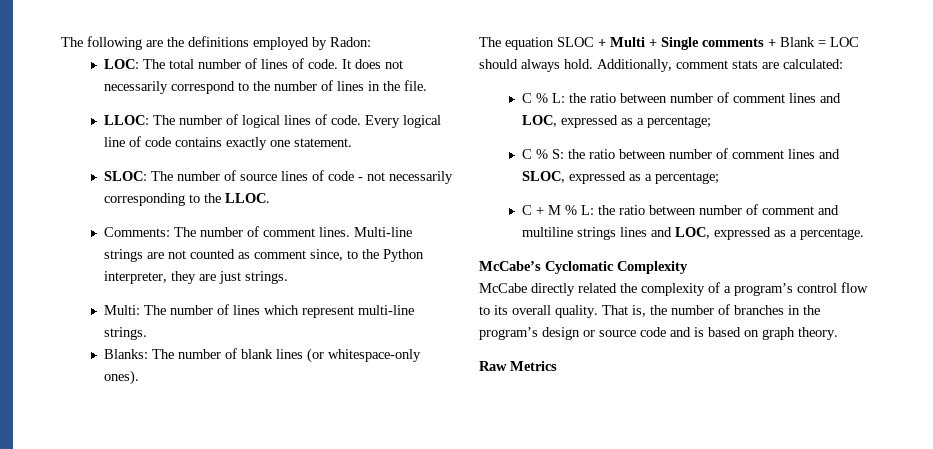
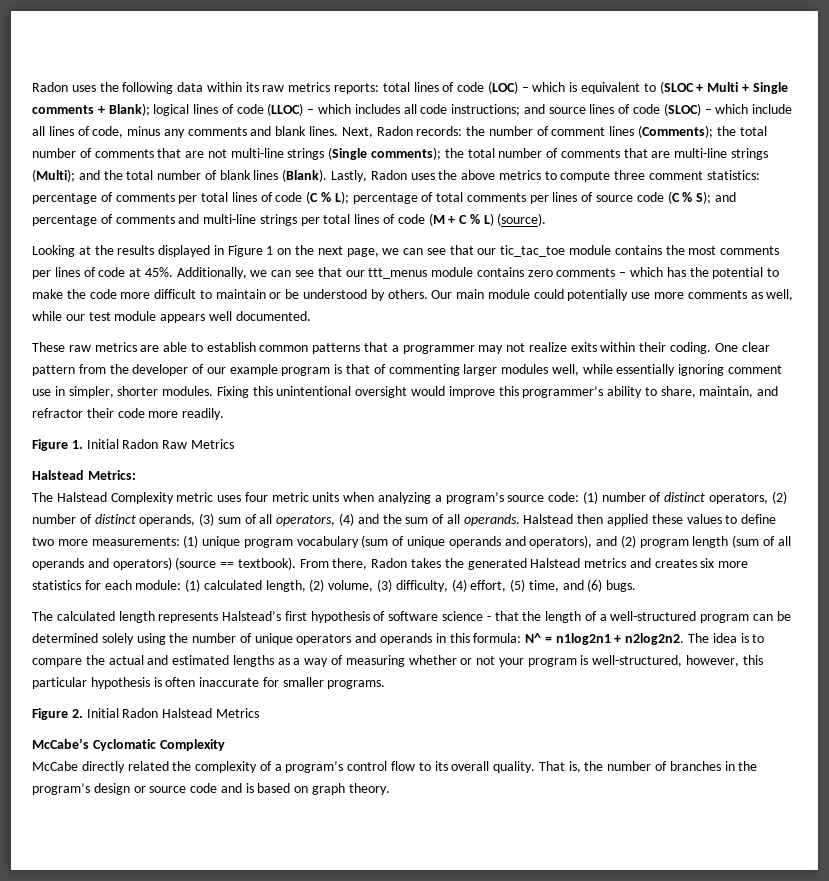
[61,36,371,50] [104,58,404,69] [104,80,428,94] [104,114,442,128] [104,136,353,150] [104,170,454,184] [104,193,271,206] [104,226,413,237] [104,249,425,262] [104,271,289,284] [104,304,415,318] [104,327,148,340] [104,348,422,363] [104,370,140,385] [479,37,594,50] The following are the definitions employed by Radon: // LOC: The total number of lines of code. It does not necessarily correspond to the number of lines in the file. // LLOC: The number of logical lines of code. Every logical line of code contains exactly one statement. // SLOC: The number of source lines of code - not necessarily corresponding to the LLOC. // Comments: The number of comment lines. Multi-line strings are not counted as comment since, to the Python interpreter, they are just strings. // Multi: The number of lines which represent multi-line strings. // Blanks: The number of blank lines (or whitespace-only ones). // The equation SLOC -> [32,81,694,94] Radon uses the following data within its raw metrics reports: total lines of code (LOC) – which is equivalent to (SLOC
[780,37,859,47] [479,59,843,72] [522,92,842,103] [522,115,712,128] [522,148,841,159] [522,171,720,184] [522,204,840,215] [522,227,865,240] Blank = LOC should always hold. Additionally, comment stats are calculated: // C % L: the ratio between number of comment lines and LOC, expressed as a percentage; // C % S: the ratio between number of comment lines and SLOC, expressed as a percentage; // C + M % L: the ratio between number of comment and multiline strings lines and LOC, expressed as a percentage. -> [108,103,793,116] [32,125,767,138] [32,147,769,160] [32,169,760,182] [32,191,736,204] [32,213,547,226] [32,245,780,257] [32,267,780,279] [32,289,794,301] [32,311,311,323] [32,342,770,354] [32,364,783,376] [32,386,779,398] [32,408,225,420] [32,439,234,451] [32,470,136,480] [32,491,787,504] [32,513,777,526] [32,535,791,548] [32,557,749,570] [32,579,637,592] [32,611,791,623] [32,633,765,645] [32,655,763,667] [32,677,386,689] [32,708,259,720] Blank); logical lines of code (LLOC) – which includes all code instructions; and source lines of code (SLOC) – which include all lines of code, minus any comments and blank lines. Next, Radon records: the number of comment lines (Comments); the total number of comments that are not multi-line strings (Single comments); the total number of comments that are multi-line strings (Multi); and the total number of blank lines (Blank). Lastly, Radon uses the above metrics to compute three comment statistics: percentage of comments per total lines of code (C % L); percentage of total comments per lines of source code (C % S); and percentage of comments and multi-line strings per total lines of code (M + C % L) (source). // Looking at the results displayed in Figure 1 on the next page, we can see that our tic_tac_toe module contains the most comments per lines of code at 45%. Additionally, we can see that our ttt_menus module contains zero comments – which has the potential to make the code more difficult to maintain or be understood by others. Our main module could potentially use more comments as well, while our test module appears well documented. // These raw metrics are able to establish common patterns that a programmer may not realize exits within their coding. One clear pattern from the developer of our example program is that of commenting larger modules well, while essentially ignoring comment use in simpler, shorter modules. Fixing this unintentional oversight would improve this programmer’s ability to share, maintain, and refractor their code more readily. // Figure 1. Initial Radon Raw Metrics // Halstead Metrics: // The Halstead Complexity metric uses four metric units when analyzing a program’s source code: (1) number of distinct operators, (2) number of distinct operands, (3) sum of all operators, (4) and the sum of all operands. Halstead then applied these values to define two more measurements: (1) unique program vocabulary (sum of unique operands and operators), and (2) program length (sum of all operands and operators) (source == textbook). From there, Radon takes the generated Halstead metrics and creates six more statistics for each module: (1) calculated length, (2) volume, (3) difficulty, (4) effort, (5) time, and (6) bugs. // The calculated length represents Halstead’s first hypothesis of software science - that the length of a well-structured program can be determined solely using the number of unique operators and operands in this formula: N^ = n1log2n1 + n2log2n2. The idea is to compare the actual and estimated lengths as a way of measuring whether or not your program is well-structured, however, this particular hypothesis is often inaccurate for smaller programs. // Figure 2. Initial Radon Halstead Metrics
[479,361,557,371] // Raw Metrics -> (390, 789) none

